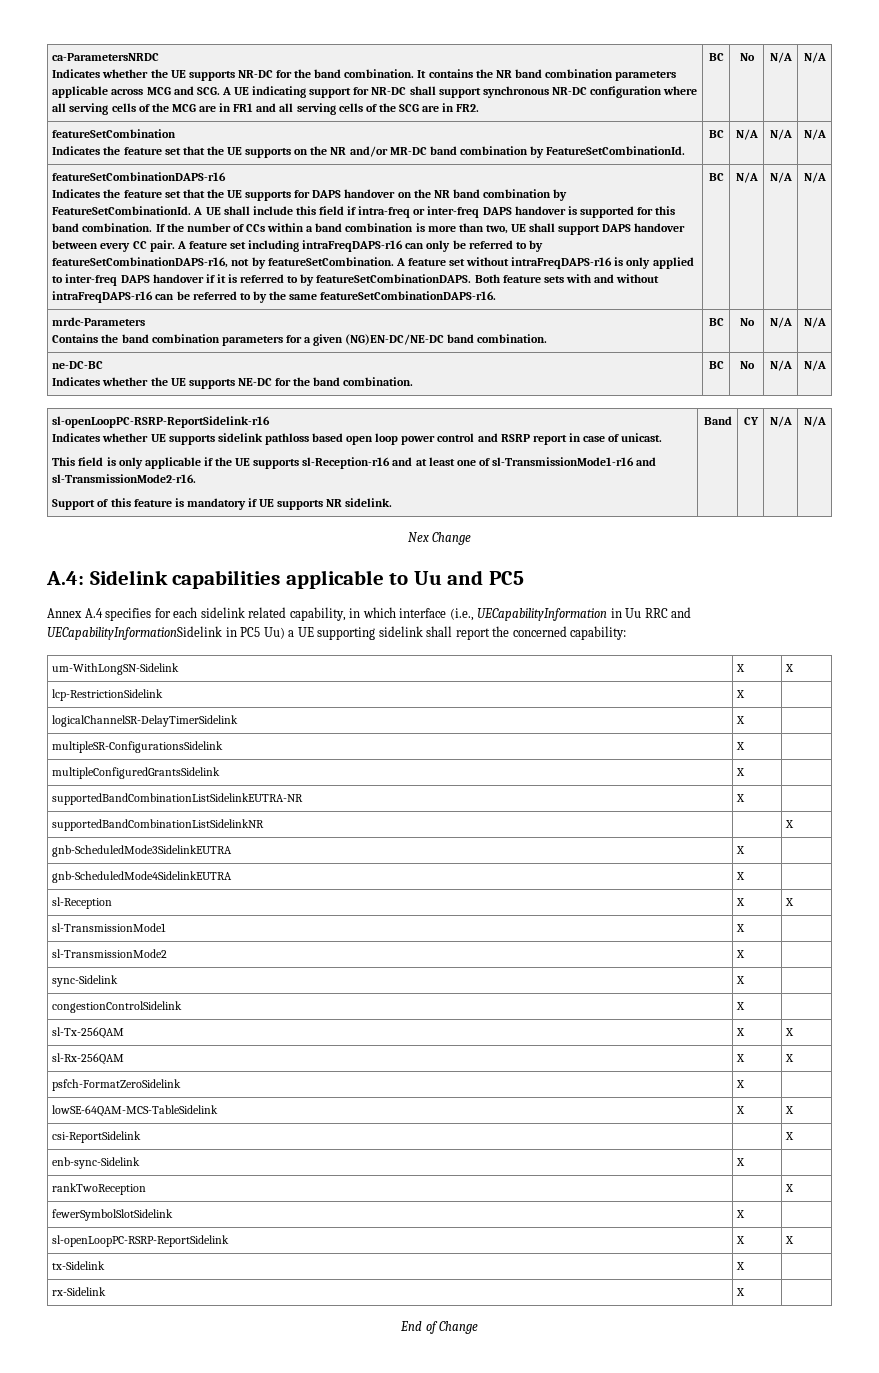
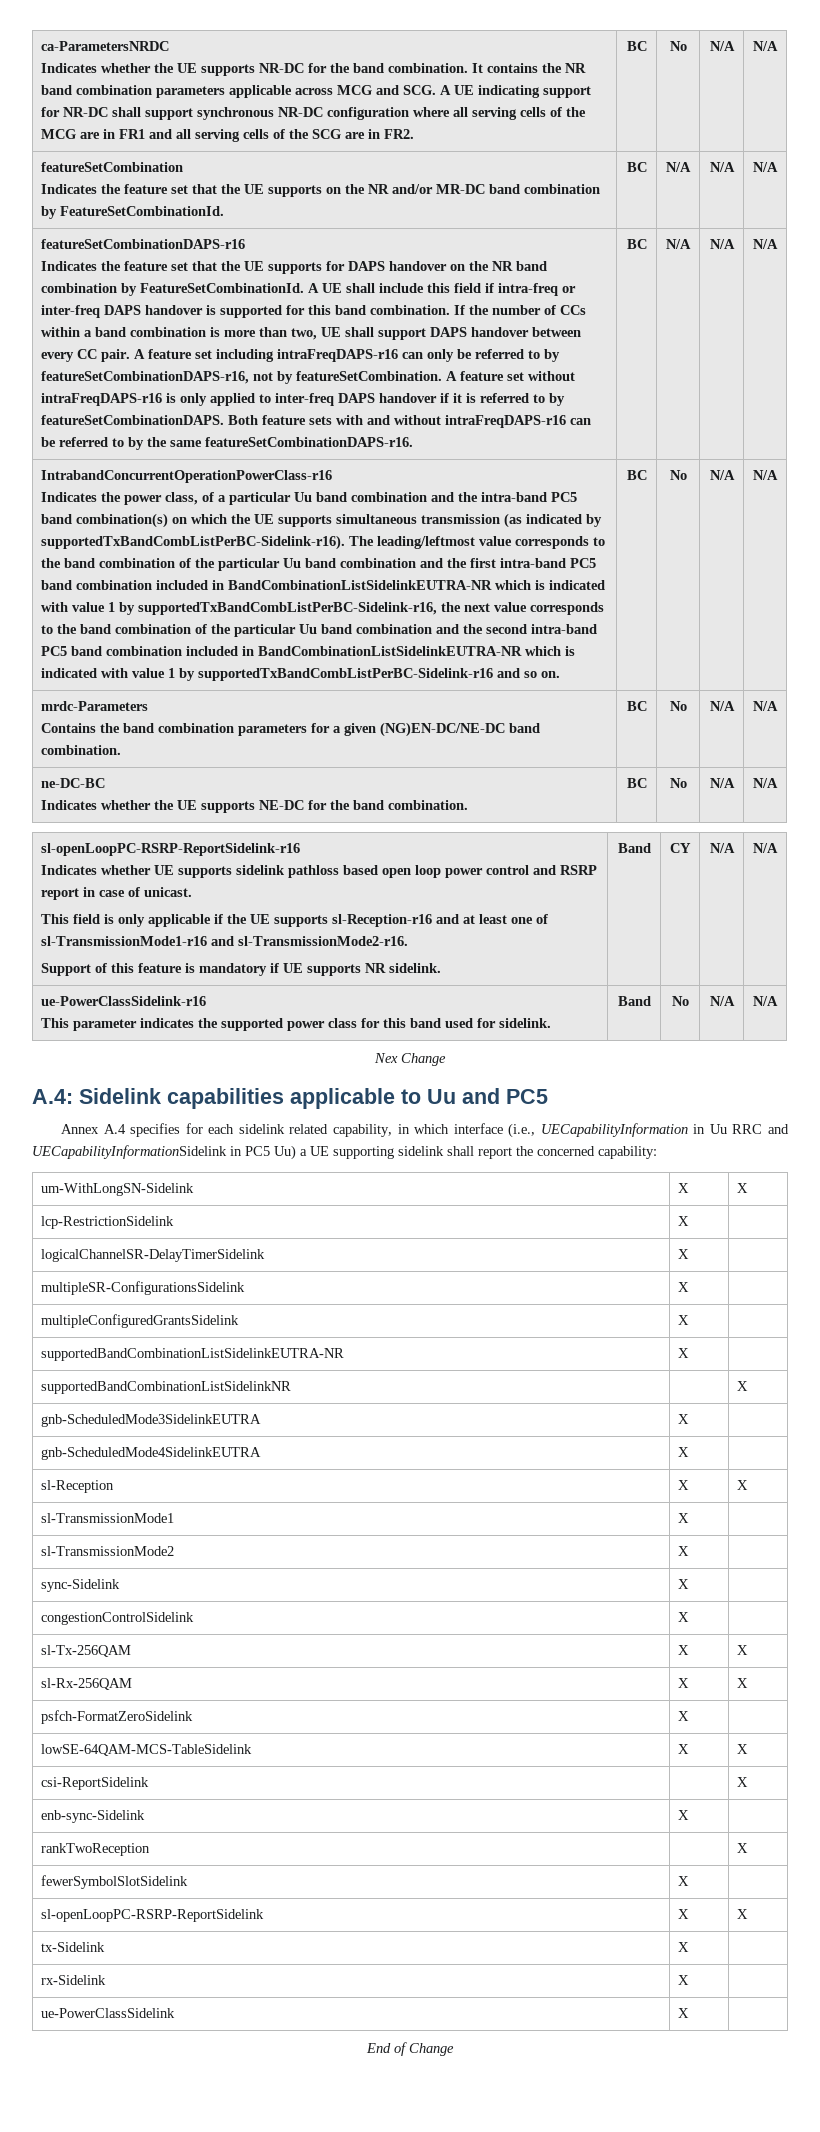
(826, 177) none -> [41,470,333,483] [41,492,578,505] [41,513,603,528] [41,535,606,550] [41,558,597,571] [41,580,606,590] [41,602,605,615] [41,624,598,637] [41,646,576,656] [41,668,561,681] [626,470,647,480] [669,470,687,480] [709,470,735,480] [753,470,778,480] // IntrabandConcurrentOperationPowerClass-r16 // Indicates the power class, of a particular Uu band combination and the intra-band PC5 band combination(s) on which the UE supports simultaneous transmission (as indicated by supportedTxBandCombListPerBC-Sidelink-r16). The leading/leftmost value corresponds to the band combination of the particular Uu band combination and the first intra-band PC5 band combination included in BandCombinationListSidelinkEUTRA-NR which is indicated with value 1 by supportedTxBandCombListPerBC-Sidelink-r16, the next value corresponds to the band combination of the particular Uu band combination and the second intra-band PC5 band combination included in BandCombinationListSidelinkEUTRA-NR which is indicated with value 1 by supportedTxBandCombListPerBC-Sidelink-r16 and so on. | BC | No | N/A | N/A
(826, 421) none -> [41,996,207,1006] [41,1018,552,1031] [617,996,651,1006] [671,996,689,1006] [709,996,735,1006] [753,996,778,1006] // ue-PowerClassSidelink-r16 // This parameter indicates the supported power class for this band used for sidelink. | Band | No | N/A | N/A
(746, 1292) none -> [41,2008,176,2018] [678,2008,690,2018] // ue-PowerClassSidelink | X |

